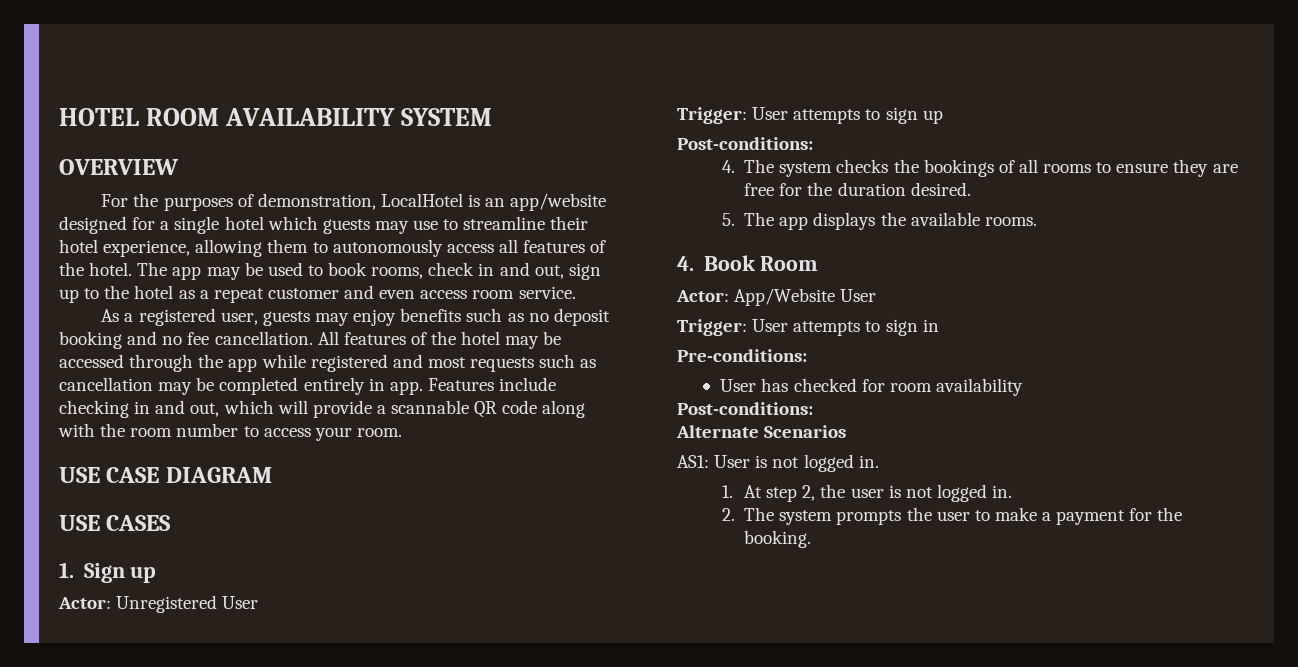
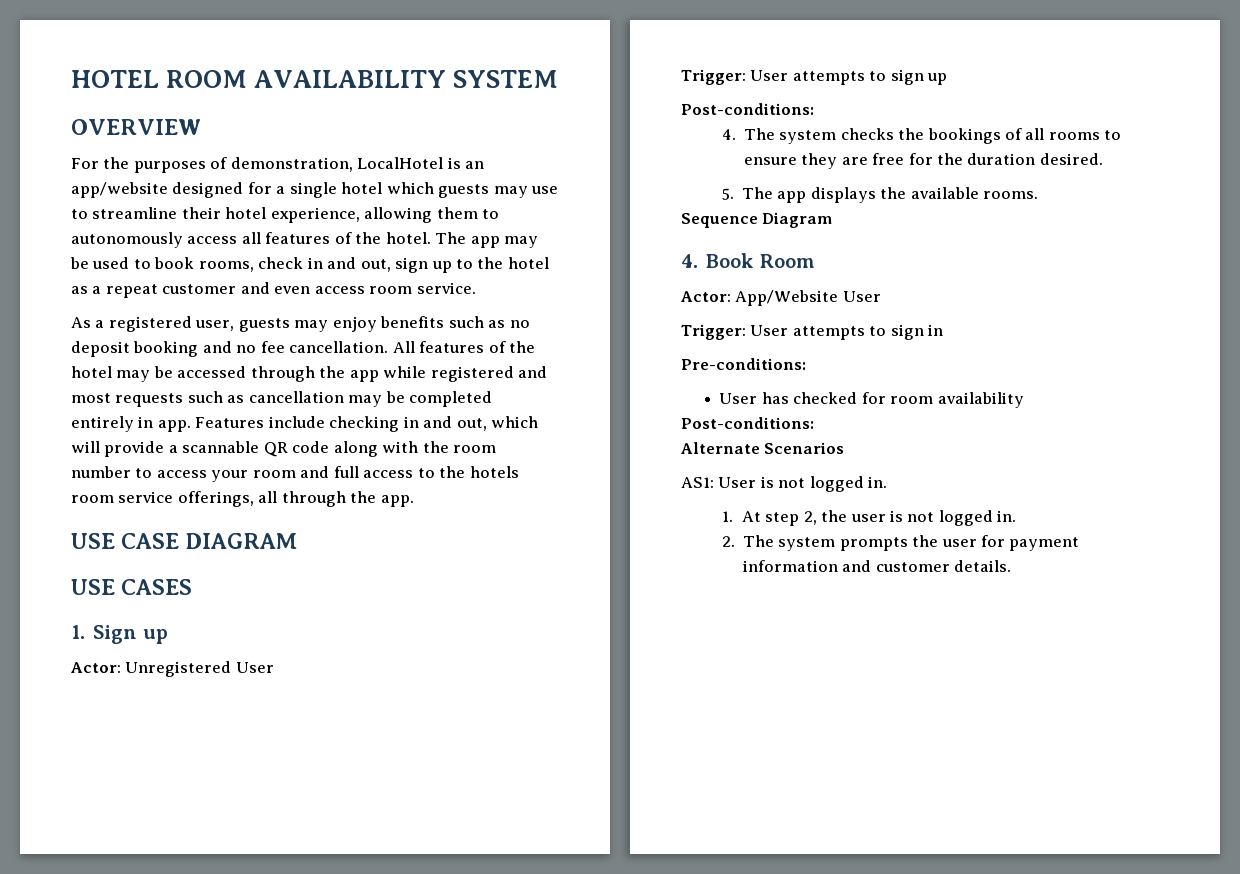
[356,428,402,437] room. -> [252,466,519,478] [71,491,414,507] room and full access to the hotels room service offerings, all through the app.
(1037, 221) none -> [681,212,833,228] // Sequence Diagram
[974,507,1183,525] [744,530,812,548] to make a payment for the booking. -> [981,535,1080,551] [742,560,1012,572] for payment information and customer details.

